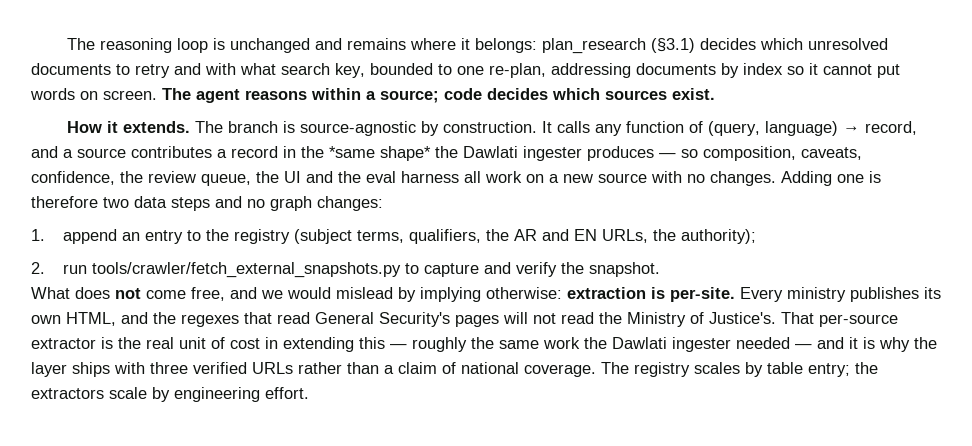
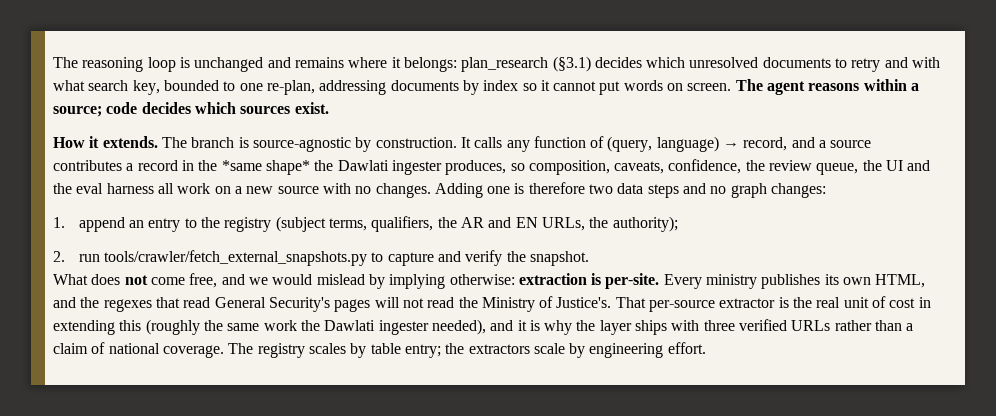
[587,146,676,161] produces — -> [445,160,507,175] produces,
[390,337,467,352] — roughly -> [145,319,200,335] (roughly
[736,337,812,349] needed — -> [431,319,486,335] needed),

